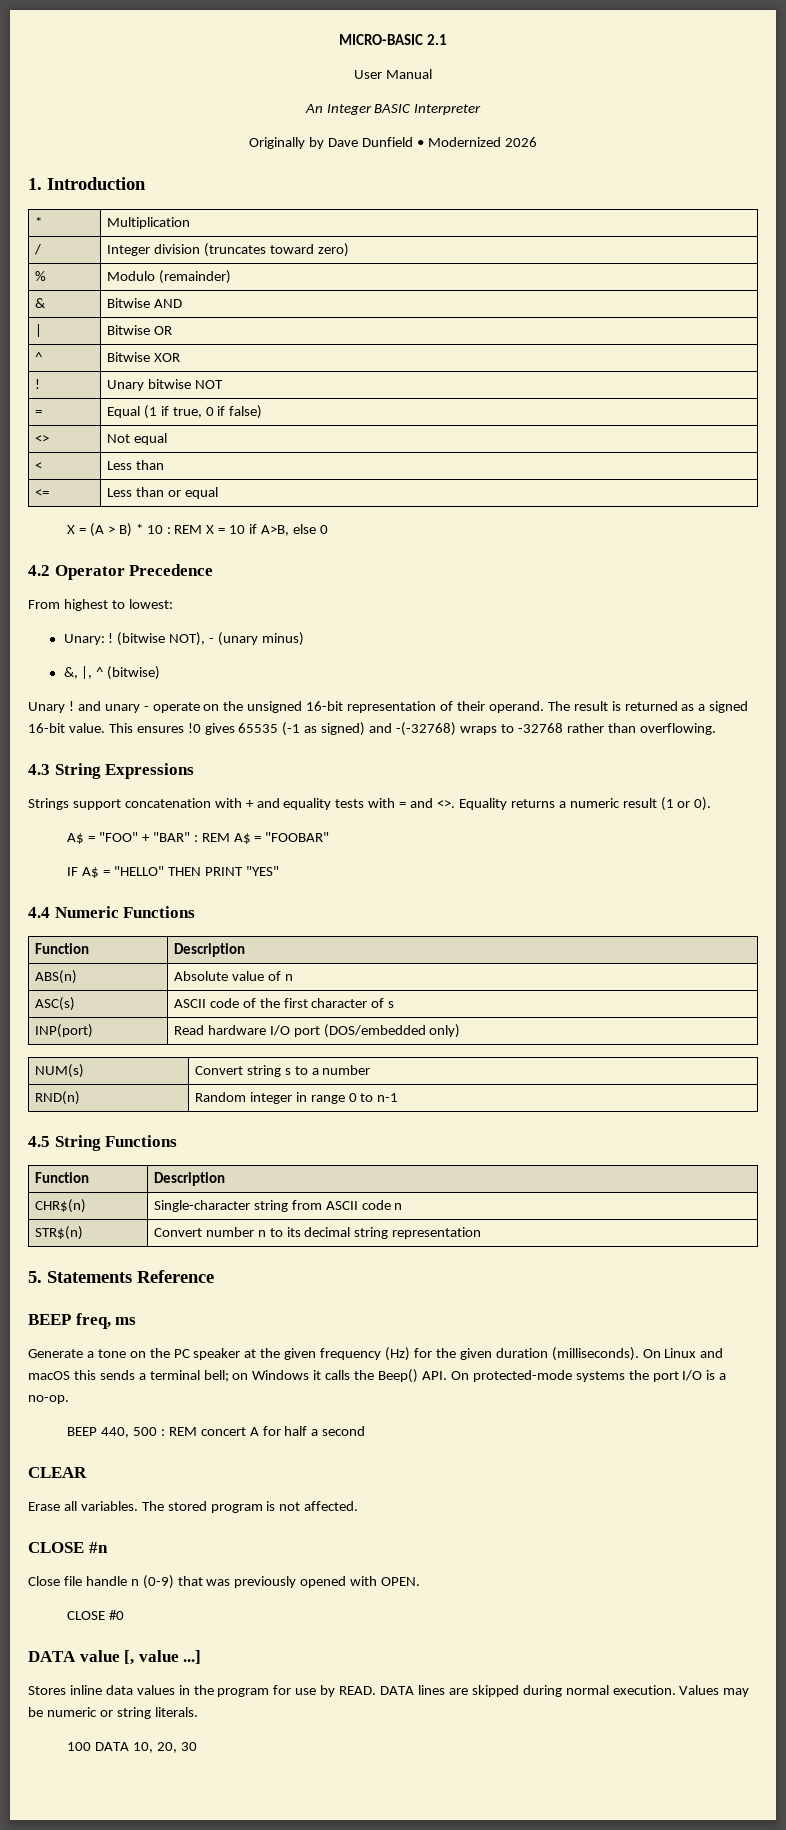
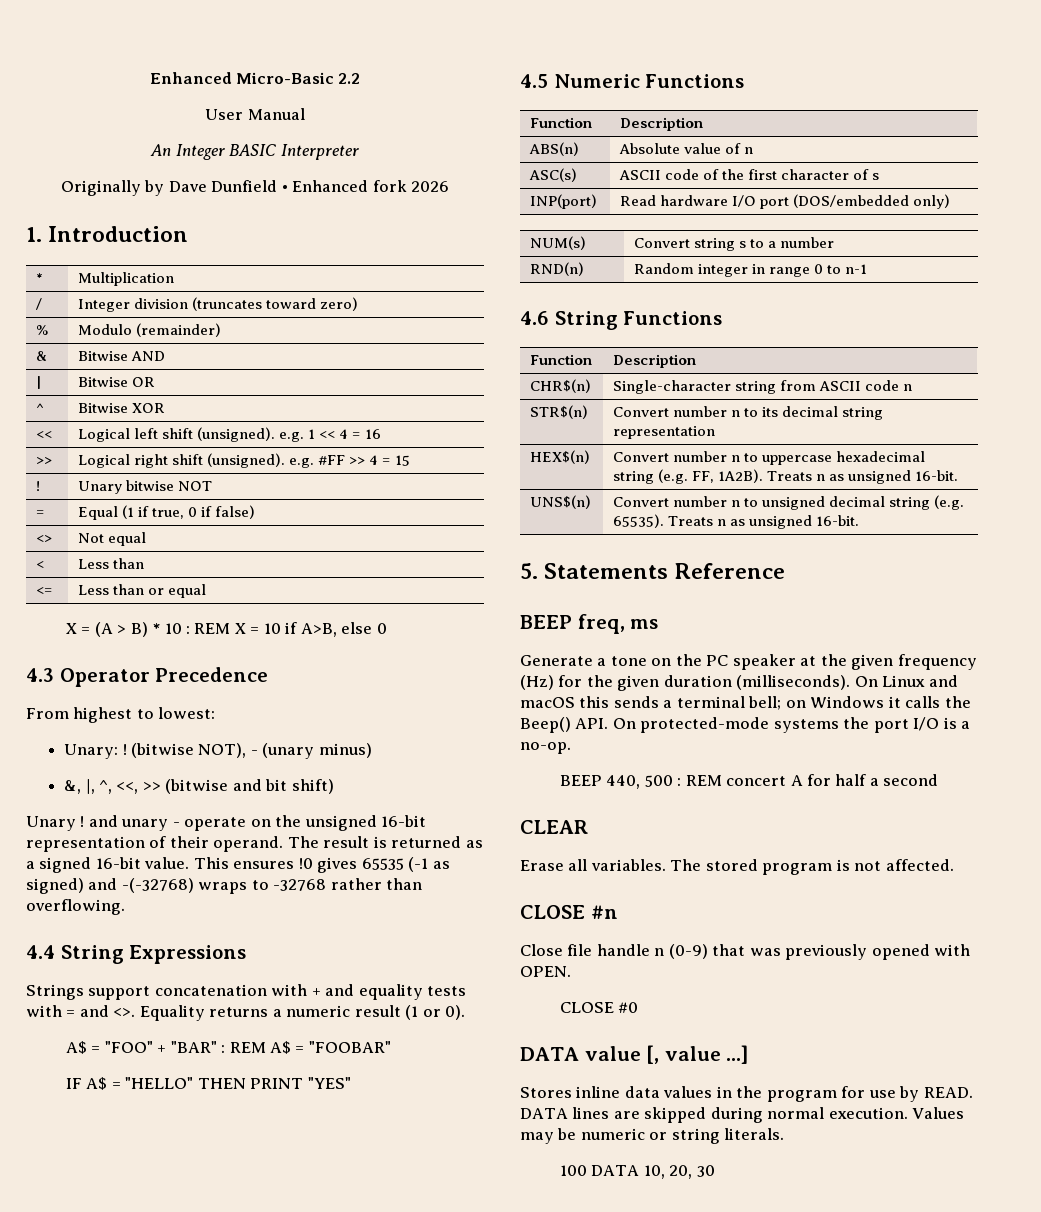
[339,34,447,45] MICRO-BASIC 2.1 -> [149,72,361,84] Enhanced Micro-Basic 2.2
[427,137,501,147] Modernized -> [292,180,407,192] Enhanced fork
(180, 357) none -> [36,431,53,439] [78,427,381,442] [36,457,53,465] [78,453,410,468] // << | Logical left shift (unsigned). e.g. 1 << 4 = 16 // >> | Logical right shift (unsigned). e.g. #FF >> 4 = 15
[28,565,50,576] 4.2 -> [26,668,54,682] 4.3
[96,666,161,680] ^ (bitwise) -> [98,779,334,794] ^, <<, >> (bitwise and bit shift)
[28,764,50,775] 4.3 -> [26,945,55,959] 4.4
[28,907,50,918] 4.4 -> [520,74,548,88] 4.5
[28,1136,50,1147] 4.5 -> [520,311,549,325] 4.6
(482, 1233) none -> [530,450,591,464] [613,451,926,465] [613,469,959,484] [530,495,592,509] [613,495,965,510] [613,514,860,529] // HEX$(n) | Convert number n to uppercase hexadecimal string (e.g. FF, 1A2B). Treats n as unsigned 16-bit. // UNS$(n) | Convert number n to unsigned decimal string (e.g. 65535). Treats n as unsigned 16-bit.

